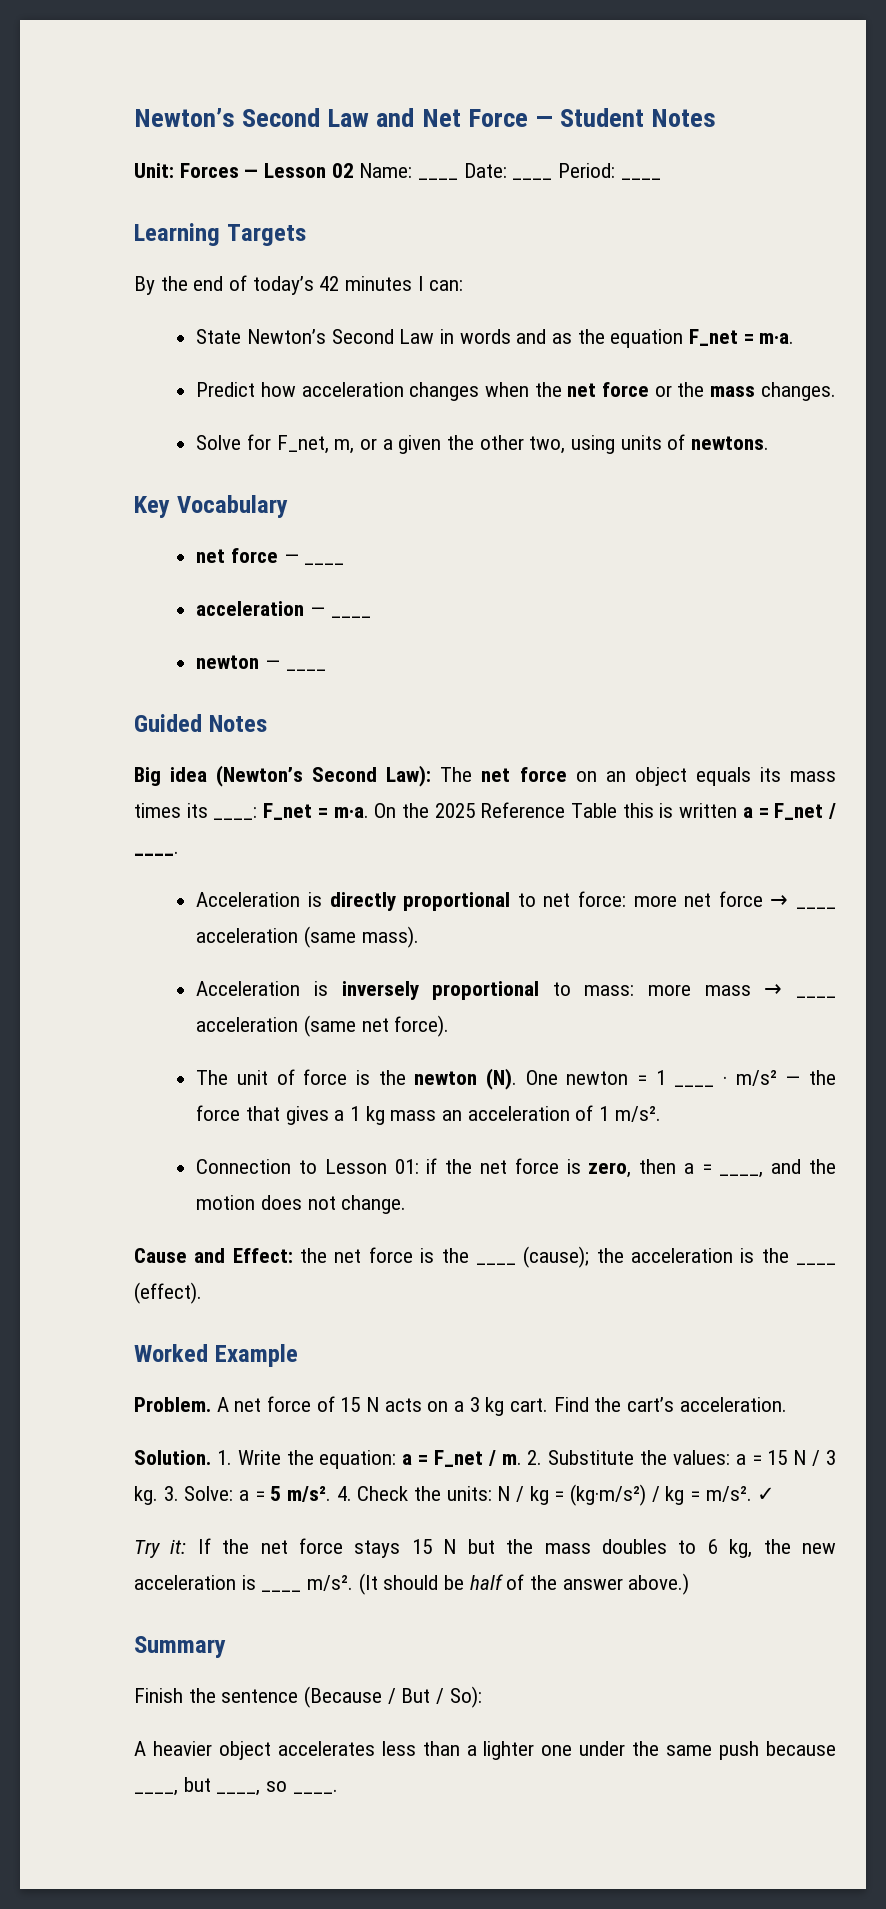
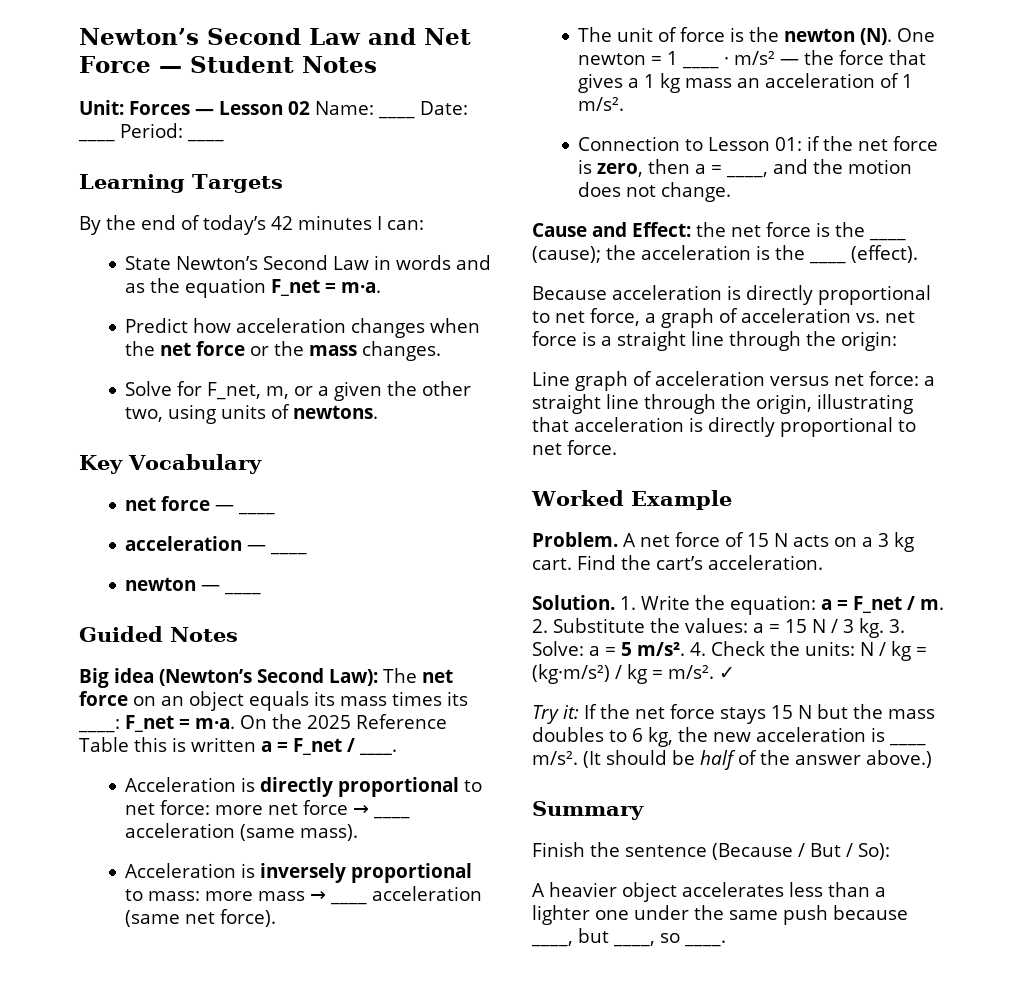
(202, 1293) none -> [532,285,931,305] [532,308,915,328] [532,331,897,351] [532,371,935,391] [532,394,913,414] [532,417,916,437] [532,440,617,455] // Because acceleration is directly proportional to net force, a graph of acceleration vs. net force is a straight line through the origin: // Line graph of acceleration versus net force: a straight line through the origin, illustrating that acceleration is directly proportional to net force.

